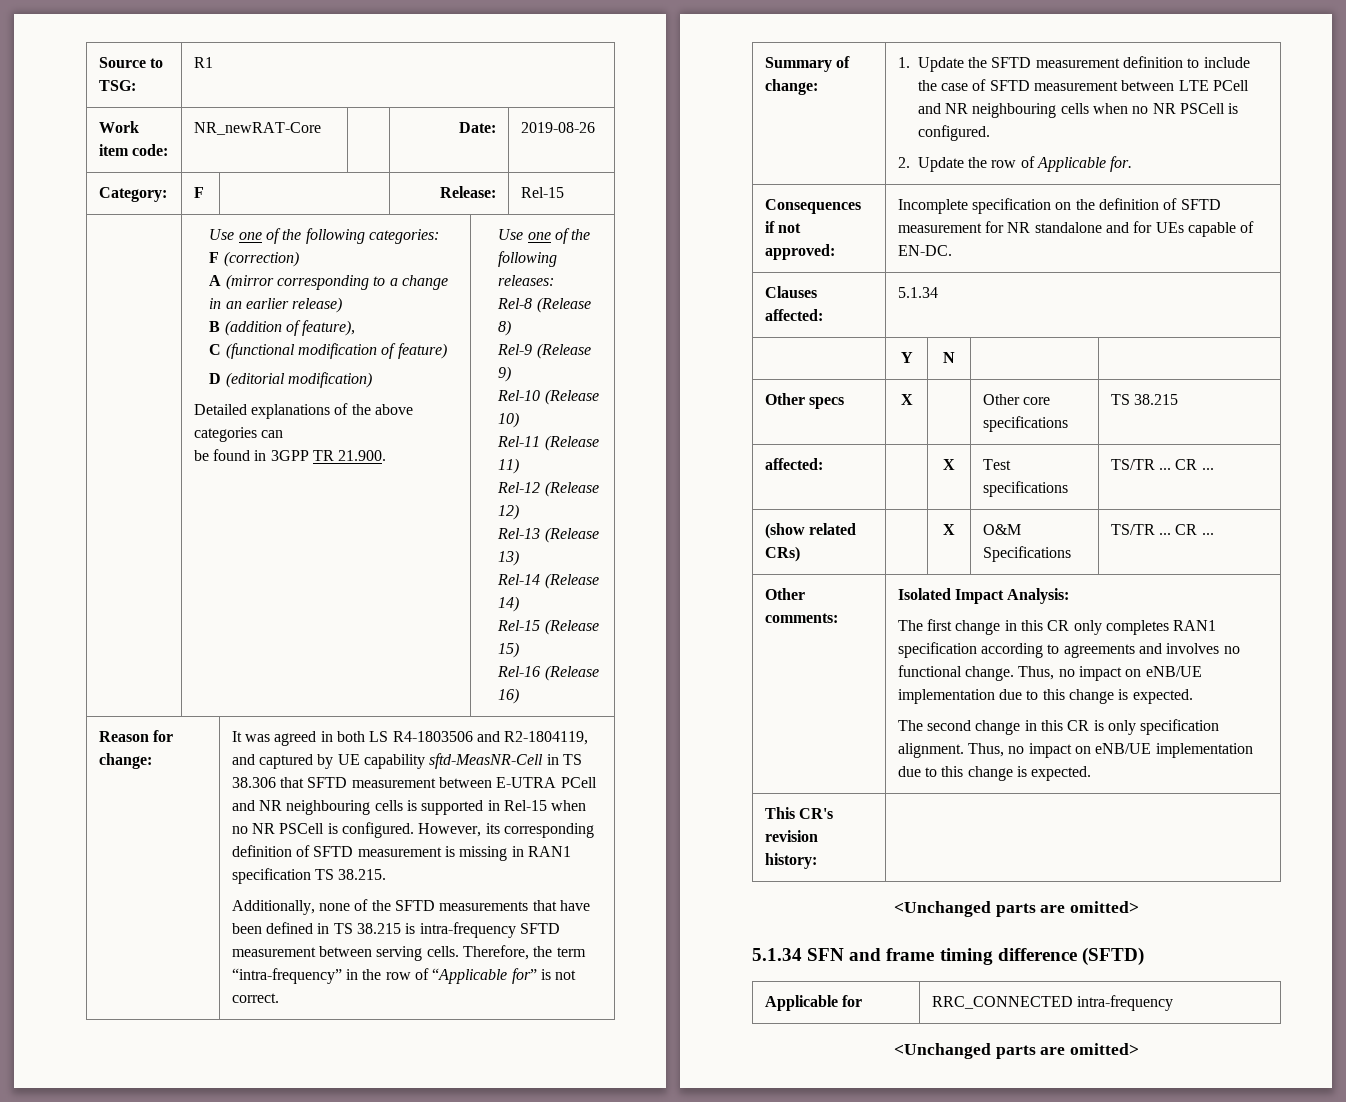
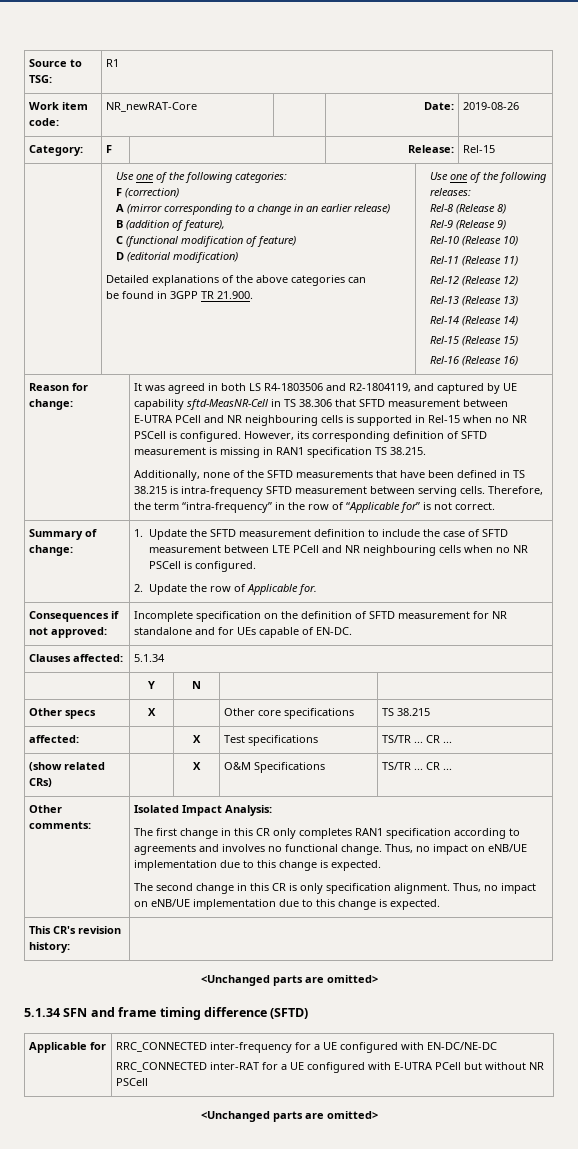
[1077,995,1174,1011] intra-frequency -> [210,1042,498,1053] [116,1062,545,1073] [116,1078,149,1086] inter-frequency for a UE configured with EN-DC/NE-DC // RRC_CONNECTED inter-RAT for a UE configured with E-UTRA PCell but without NR PSCell

